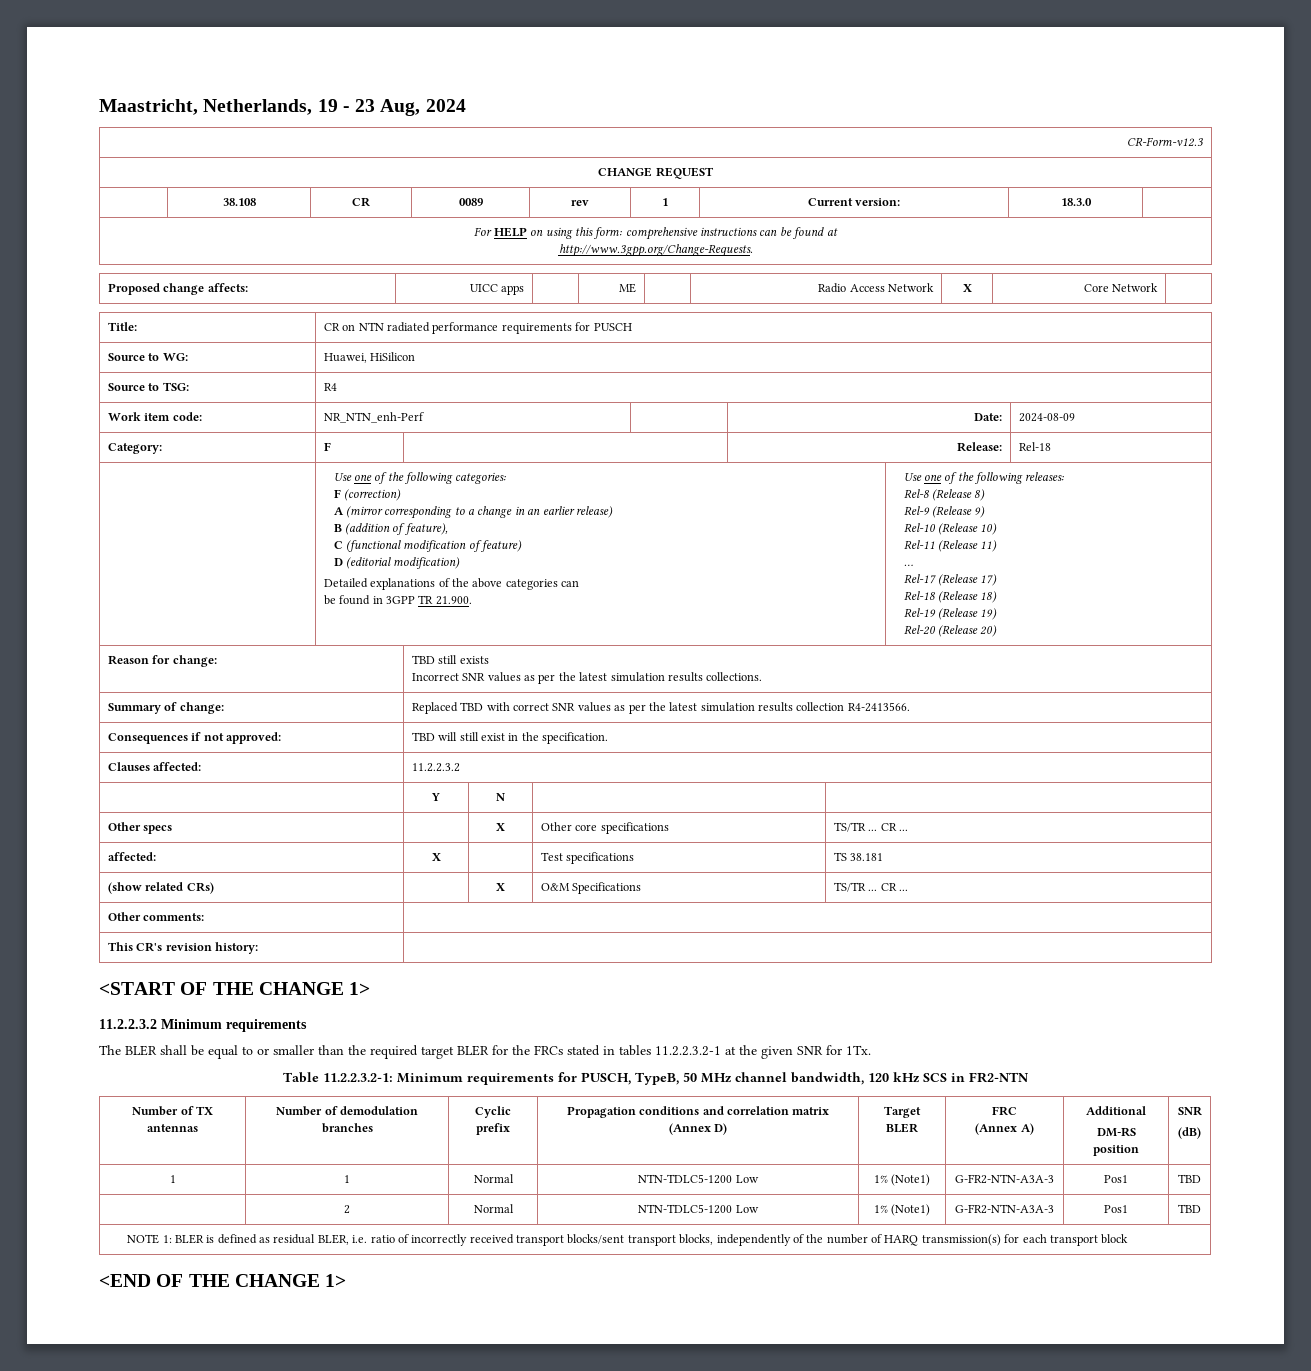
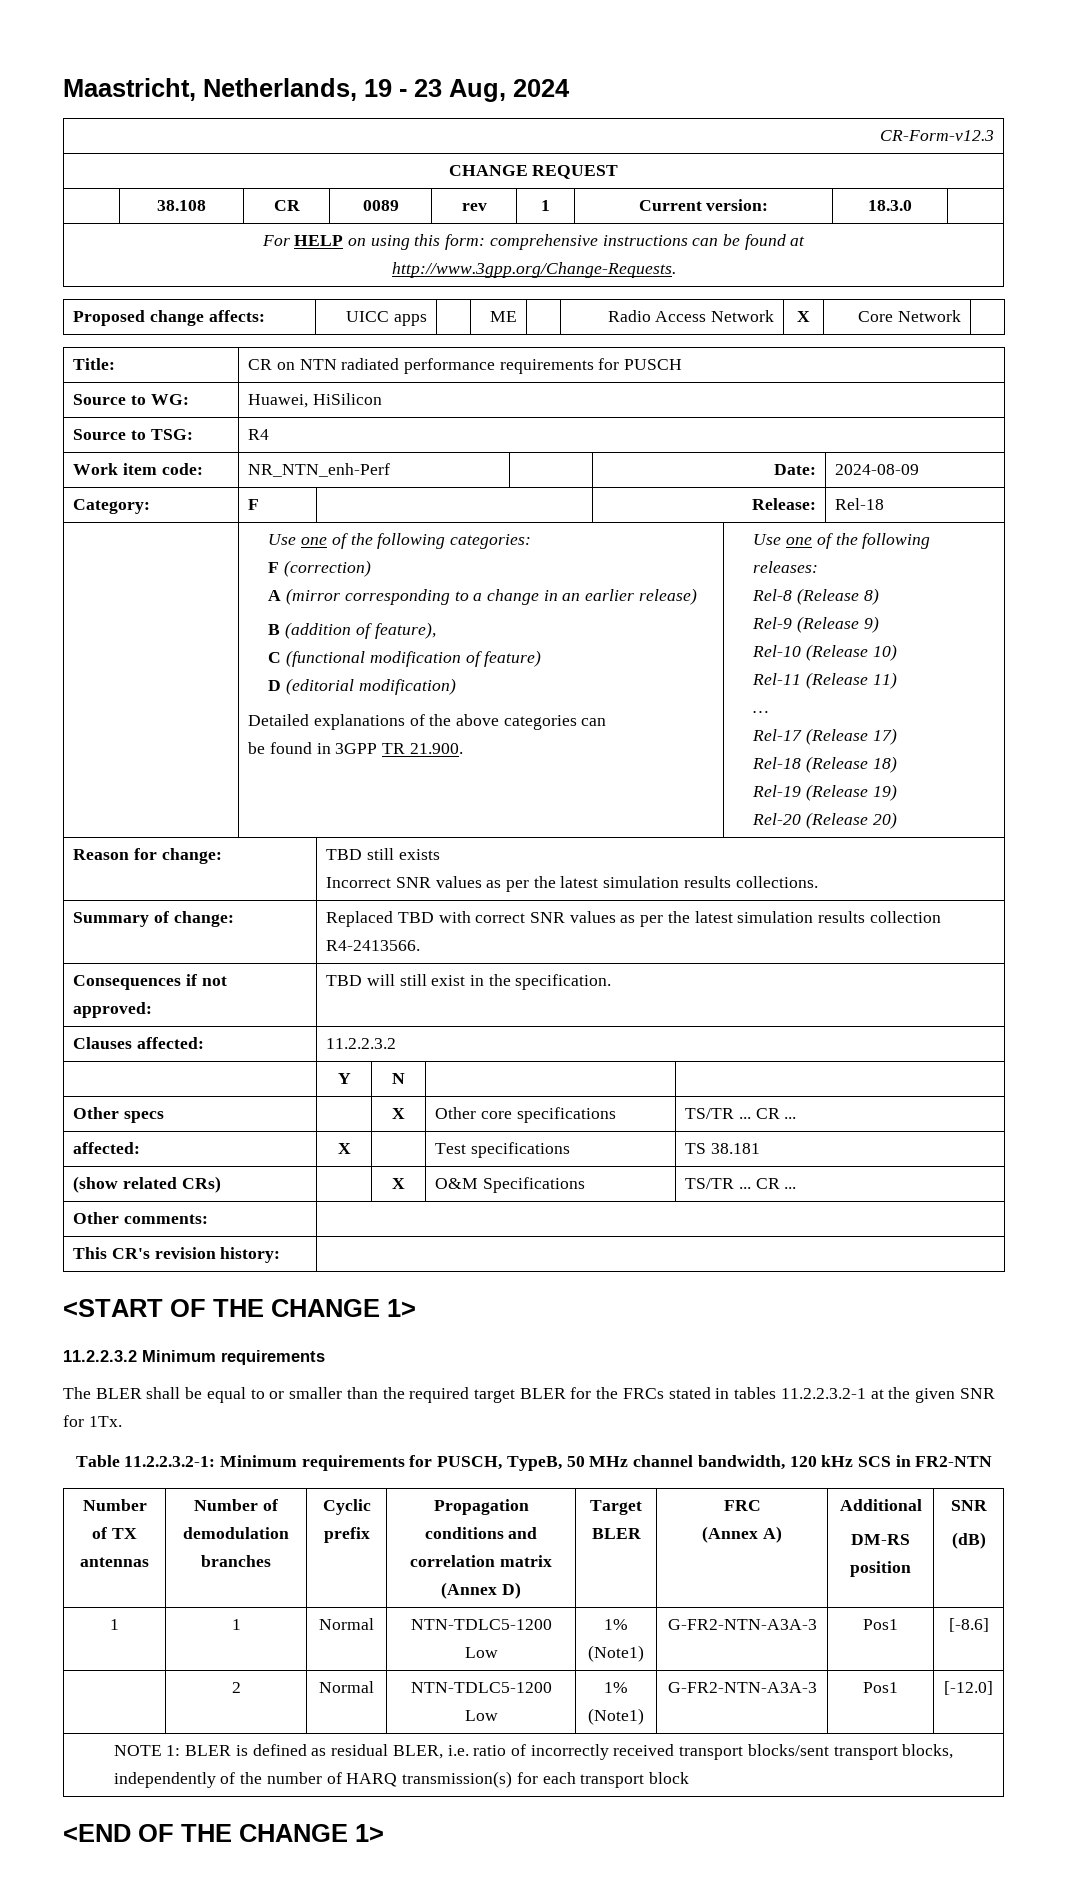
[1178,1174,1201,1183] TBD -> [948,1618,989,1632] [-8.6]
[1178,1204,1201,1213] TBD -> [944,1681,993,1695] [-12.0]

